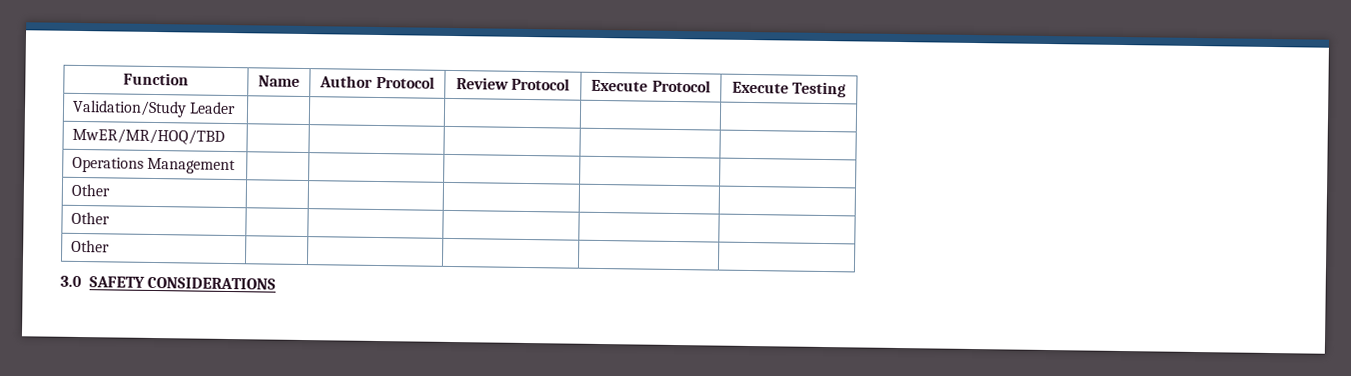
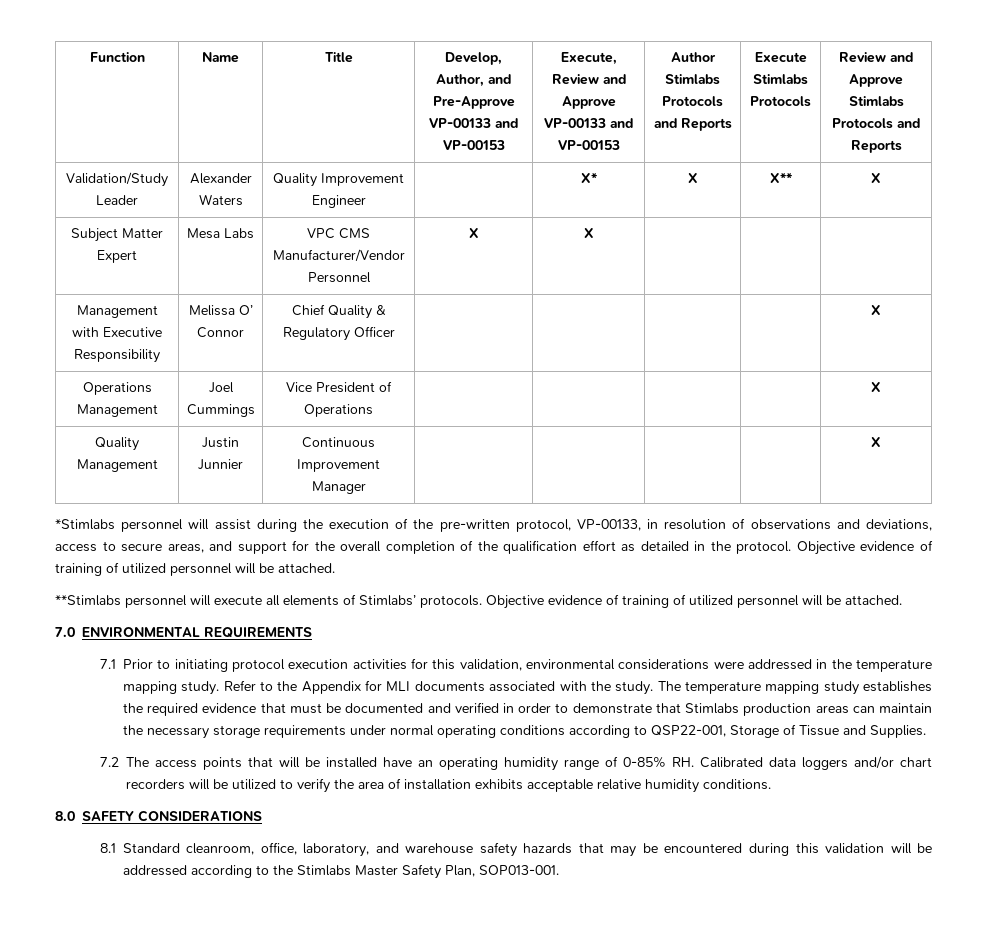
[319,75,435,89] [455,77,571,91] [591,79,711,93] [731,81,847,98] [71,99,237,118] [71,127,225,145] [71,156,237,175] [70,183,110,197] [70,211,110,225] [70,239,110,253] [60,275,277,290] Author Protocol | Review Protocol | Execute Protocol | Execute Testing // Validation/Study Leader | | | | | // MwER/MR/HOQ/TBD | | | | | // Operations Management | | | | | // Other | | | | | // Other | | | | | // Other | | | | | // 3.0 SAFETY CONSIDERATIONS -> [324,52,353,63] [445,52,502,65] [436,74,511,87] [432,96,515,109] [429,118,518,128] [442,140,505,150] [560,52,617,65] [551,74,626,85] [561,96,616,109] [544,118,634,128] [557,140,620,150] [670,52,716,62] [665,74,720,85] [662,96,723,107] [653,118,732,131] [754,52,807,63] [753,74,808,85] [750,96,811,107] [839,52,913,63] [849,74,903,87] [848,96,904,107] [832,118,921,129] [850,140,902,153] [66,172,168,187] [96,195,138,205] [189,173,252,184] [198,194,243,206] [273,173,404,187] [311,195,366,208] [580,172,597,183] [687,173,698,183] [769,172,792,183] [871,173,881,183] [71,228,163,242] [97,250,137,263] [187,228,254,239] [307,228,370,239] [272,249,405,262] [307,272,371,283] [468,228,479,238] [583,228,594,238] [76,305,158,318] [72,327,162,337] [74,349,160,363] [188,305,253,316] [197,327,244,338] [291,304,386,319] [282,326,395,341] [871,305,881,315] [82,382,152,395] [76,404,158,417] [208,382,234,393] [186,404,255,417] [286,381,392,393] [304,404,373,417] [871,382,881,392] [95,437,139,451] [76,459,158,472] [202,437,239,448] [198,459,243,470] [302,437,375,448] [297,459,380,472] [311,481,366,494] [871,437,881,447] [55,518,932,532] [55,540,933,555] [55,562,335,576] [55,594,902,609] [55,627,312,638] [99,658,933,672] [122,680,932,695] [122,702,932,716] [122,724,926,739] [99,756,932,771] [125,778,771,793] [55,810,262,822] [99,842,932,857] [122,864,559,879] Title | Develop, Author, and Pre-Approve VP-00133 and VP-00153 | Execute, Review and Approve VP-00133 and VP-00153 | Author Stimlabs Protocols and Reports | Execute Stimlabs Protocols | Review and Approve Stimlabs Protocols and Reports // Validation/Study Leader | Alexander Waters | Quality Improvement Engineer | | X* | X | X** | X // Subject Matter Expert | Mesa Labs | VPC CMS Manufacturer/Vendor Personnel | X | X | | | // Management with Executive Responsibility | Melissa O’ Connor | Chief Quality & Regulatory Officer | | | | | X // Operations Management | Joel Cummings | Vice President of Operations | | | | | X // Quality Management | Justin Junnier | Continuous Improvement Manager | | | | | X // *Stimlabs personnel will assist during the execution of the pre-written protocol, VP-00133, in resolution of observations and deviations, access to secure areas, and support for the overall completion of the qualification effort as detailed in the protocol. Objective evidence of training of utilized personnel will be attached. // **Stimlabs personnel will execute all elements of Stimlabs’ protocols. Objective evidence of training of utilized personnel will be attached. // 7.0 ENVIRONMENTAL REQUIREMENTS // 7.1 Prior to initiating protocol execution activities for this validation, environmental considerations were addressed in the temperature mapping study. Refer to the Appendix for MLI documents associated with the study. The temperature mapping study establishes the required evidence that must be documented and verified in order to demonstrate that Stimlabs production areas can maintain the necessary storage requirements under normal operating conditions according to QSP22-001, Storage of Tissue and Supplies. // 7.2 The access points that will be installed have an operating humidity range of 0-85% RH. Calibrated data loggers and/or chart recorders will be utilized to verify the area of installation exhibits acceptable relative humidity conditions. // 8.0 SAFETY CONSIDERATIONS // 8.1 Standard cleanroom, office, laboratory, and warehouse safety hazards that may be encountered during this validation will be addressed according to the Stimlabs Master Safety Plan, SOP013-001.

